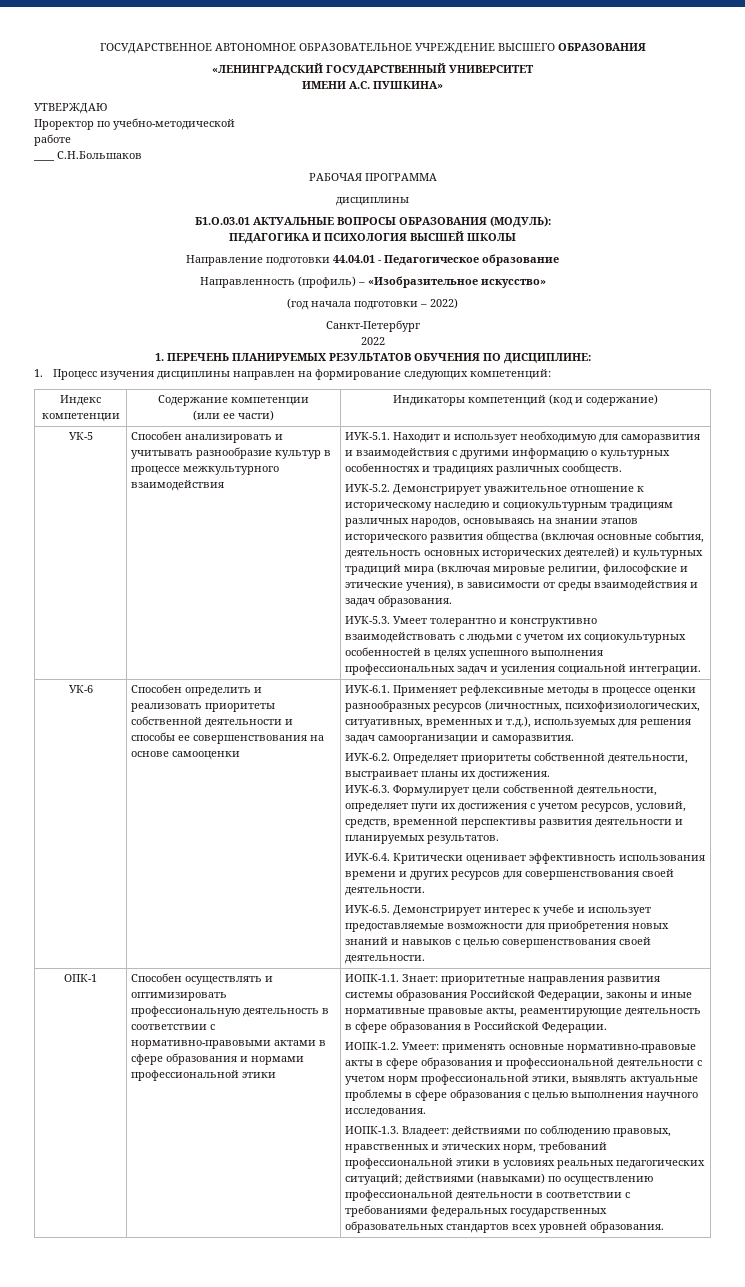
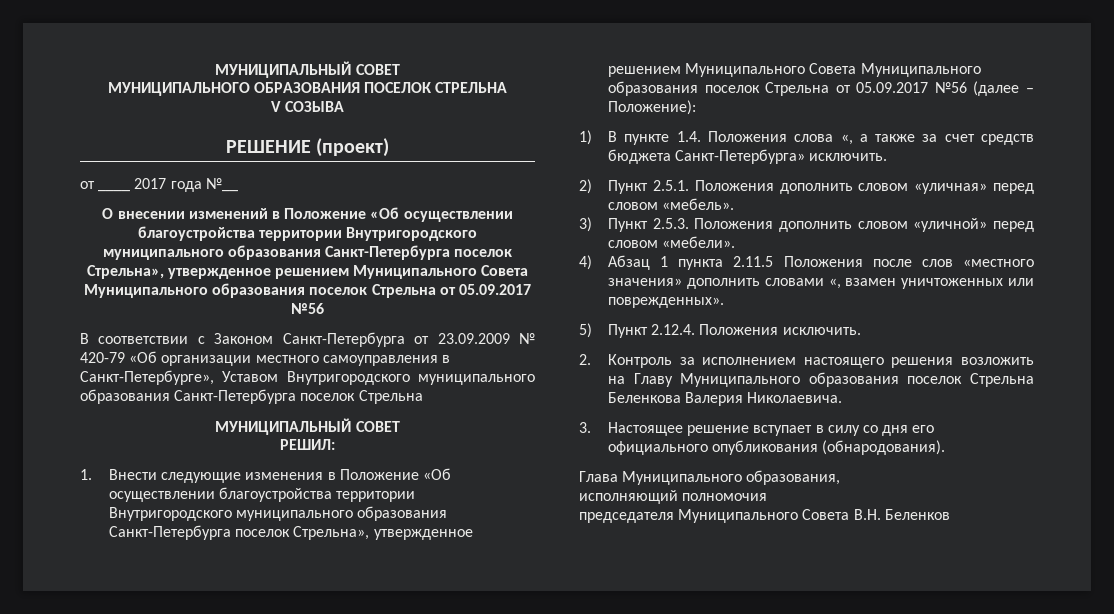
[99,43,646,54] [212,63,534,76] [302,81,443,89] [34,103,107,114] [34,118,235,130] [34,134,71,146] [33,159,55,161] [57,151,142,159] [308,173,437,181] [336,197,409,206] [194,216,551,228] [229,231,516,244] [186,254,559,266] [199,276,546,288] [287,298,458,310] [325,320,420,332] [360,337,385,345] [154,353,591,364] [34,369,551,380] [60,395,101,406] [41,413,120,422] [158,395,309,406] [193,410,274,421] [393,394,658,406] [68,432,93,440] [131,431,284,443] [131,447,332,459] [131,466,280,475] [131,480,225,491] [345,431,701,443] [345,448,671,459] [345,463,623,475] [345,484,645,495] [345,502,674,511] [345,518,639,527] [345,531,705,543] [345,547,704,559] [345,563,689,575] [345,579,699,591] [345,595,453,607] [345,616,598,627] [345,632,687,643] [345,647,604,659] [345,664,702,675] [68,685,93,693] [131,684,263,696] [131,703,276,712] [131,716,294,728] [131,732,325,744] [131,751,241,760] [345,685,697,696] [345,700,701,712] [345,716,692,728] [345,735,575,744] [345,752,689,764] [345,771,551,780] [345,784,658,796] [345,801,687,812] [345,817,684,828] [345,835,500,844] [345,853,706,864] [345,869,675,880] [345,887,426,896] [345,904,652,916] [345,920,670,932] [345,937,652,948] [345,955,426,964] [64,974,97,982] [131,973,274,985] [131,992,228,1001] [131,1006,330,1017] [131,1024,216,1030] [131,1040,327,1049] [131,1053,305,1065] [131,1070,277,1081] [345,974,661,985] [345,989,693,1001] [345,1008,702,1017] [345,1021,608,1033] [345,1042,697,1053] [345,1057,703,1069] [345,1074,699,1085] [345,1089,699,1101] [345,1108,427,1117] [345,1125,672,1137] [345,1141,608,1153] [345,1158,706,1169] [345,1173,654,1185] [345,1190,631,1201] [345,1205,608,1217] [345,1221,665,1233] ГОСУДАРСТВЕННОЕ АВТОНОМНОЕ ОБРАЗОВАТЕЛЬНОЕ УЧРЕЖДЕНИЕ ВЫСШЕГО ОБРАЗОВАНИЯ // «ЛЕНИНГРАДСКИЙ ГОСУДАРСТВЕННЫЙ УНИВЕРСИТЕТ // ИМЕНИ А.С. ПУШКИНА» // УТВЕРЖДАЮ // Проректор по учебно-методической // работе // ____ С.Н.Большаков // РАБОЧАЯ ПРОГРАММА // дисциплины // Б1.О.03.01 АКТУАЛЬНЫЕ ВОПРОСЫ ОБРАЗОВАНИЯ (МОДУЛЬ): // ПЕДАГОГИКА И ПСИХОЛОГИЯ ВЫСШЕЙ ШКОЛЫ // Направление подготовки 44.04.01 - Педагогическое образование // Направленность (профиль) – «Изобразительное искусство» // (год начала подготовки – 2022) // Санкт-Петербург // 2022 // 1. ПЕРЕЧЕНЬ ПЛАНИРУЕМЫХ РЕЗУЛЬТАТОВ ОБУЧЕНИЯ ПО ДИСЦИПЛИНЕ: // 1. Процесс изучения дисциплины направлен на формирование следующих компетенций: // Индекс компетенции | Содержание компетенции // (или ее части) | Индикаторы компетенций (код и содержание) // УК-5 | Способен анализировать и учитывать разнообразие культур в процессе межкультурного взаимодействия | ИУК-5.1. Находит и использует необходимую для саморазвития и взаимодействия с другими информацию о культурных особенностях и традициях различных сообществ. // ИУК-5.2. Демонстрирует уважительное отношение к историческому наследию и социокультурным традициям различных народов, основываясь на знании этапов исторического развития общества (включая основные события, деятельность основных исторических деятелей) и культурных традиций мира (включая мировые религии, философские и этические учения), в зависимости от среды взаимодействия и задач образования. // ИУК-5.3. Умеет толерантно и конструктивно взаимодействовать с людьми с учетом их социокультурных особенностей в целях успешного выполнения профессиональных задач и усиления социальной интеграции. // УК-6 | Способен определить и реализовать приоритеты собственной деятельности и способы ее совершенствования на основе самооценки | ИУК-6.1. Применяет рефлексивные методы в процессе оценки разнообразных ресурсов (личностных, психофизиологических, ситуативных, временных и т.д.), используемых для решения задач самоорганизации и саморазвития. // ИУК-6.2. Определяет приоритеты собственной деятельности, выстраивает планы их достижения. // ИУК-6.3. Формулирует цели собственной деятельности, определяет пути их достижения с учетом ресурсов, условий, средств, временной перспективы развития деятельности и планируемых результатов. // ИУК-6.4. Критически оценивает эффективность использования времени и других ресурсов для совершенствования своей деятельности. // ИУК-6.5. Демонстрирует интерес к учебе и использует предоставляемые возможности для приобретения новых знаний и навыков с целью совершенствования своей деятельности. // ОПК-1 | Способен осуществлять и оптимизировать профессиональную деятельность в соответствии с нормативно-правовыми актами в сфере образования и нормами профессиональной этики | ИОПК-1.1. Знает: приоритетные направления развития системы образования Российской Федерации, законы и иные нормативные правовые акты, реаментирующие деятельность в сфере образования в Российской Федерации. // ИОПК-1.2. Умеет: применять основные нормативно-правовые акты в сфере образования и профессиональной деятельности с учетом норм профессиональной этики, выявлять актуальные проблемы в сфере образования с целью выполнения научного исследования. // ИОПК-1.3. Владеет: действиями по соблюдению правовых, нравственных и этических норм, требований профессиональной этики в условиях реальных педагогических ситуаций; действиями (навыками) по осуществлению профессиональной деятельности в соответствии с требованиями федеральных государственных образовательных стандартов всех уровней образования. -> [215,61,400,78] [107,82,508,96] [271,101,344,112] [225,138,390,157] [80,181,95,189] [98,189,131,192] [134,178,238,192] [102,207,513,222] [137,226,478,241] [102,245,513,260] [86,265,529,279] [84,283,531,298] [291,303,324,314] [80,332,535,347] [80,351,450,366] [80,370,535,385] [80,389,423,404] [215,418,400,435] [280,439,335,450] [80,468,451,483] [109,487,416,502] [109,506,448,521] [109,525,473,540] [608,63,981,77] [608,81,1034,96] [608,100,697,115] [579,130,1034,145] [608,149,888,164] [579,179,1034,194] [608,198,735,210] [579,217,1034,232] [608,236,736,248] [579,255,1034,270] [608,278,1034,289] [608,297,725,308] [579,323,861,338] [579,354,1034,368] [608,372,1034,387] [608,392,843,406] [579,422,935,436] [608,440,946,455] [579,470,841,485] [579,490,768,504] [579,509,950,523] МУНИЦИПАЛЬНЫЙ СОВЕТ // МУНИЦИПАЛЬНОГО ОБРАЗОВАНИЯ ПОСЕЛОК СТРЕЛЬНА // V СОЗЫВА // РЕШЕНИЕ (проект) // от ____ 2017 года №__ // О внесении изменений в Положение «Об осуществлении благоустройства территории Внутригородского муниципального образования Санкт-Петербурга поселок Стрельна», утвержденное решением Муниципального Совета Муниципального образования поселок Стрельна от 05.09.2017 №56 // В соответствии с Законом Санкт-Петербурга от 23.09.2009 № 420-79 «Об организации местного самоуправления в Санкт-Петербурге», Уставом Внутригородского муниципального образования Санкт-Петербурга поселок Стрельна // МУНИЦИПАЛЬНЫЙ СОВЕТ // РЕШИЛ: // 1. Внести следующие изменения в Положение «Об осуществлении благоустройства территории Внутригородского муниципального образования Санкт-Петербурга поселок Стрельна», утвержденное решением Муниципального Совета Муниципального образования поселок Стрельна от 05.09.2017 №56 (далее – Положение): // 1) В пункте 1.4. Положения слова «, а также за счет средств бюджета Санкт-Петербурга» исключить. // 2) Пункт 2.5.1. Положения дополнить словом «уличная» перед словом «мебель». // 3) Пункт 2.5.3. Положения дополнить словом «уличной» перед словом «мебели». // 4) Абзац 1 пункта 2.11.5 Положения после слов «местного значения» дополнить словами «, взамен уничтоженных или поврежденных». // 5) Пункт 2.12.4. Положения исключить. // 2. Контроль за исполнением настоящего решения возложить на Главу Муниципального образования поселок Стрельна Беленкова Валерия Николаевича. // 3. Настоящее решение вступает в силу со дня его официального опубликования (обнародования). // Глава Муниципального образования, // исполняющий полномочия // председателя Муниципального Совета В.Н. Беленков

